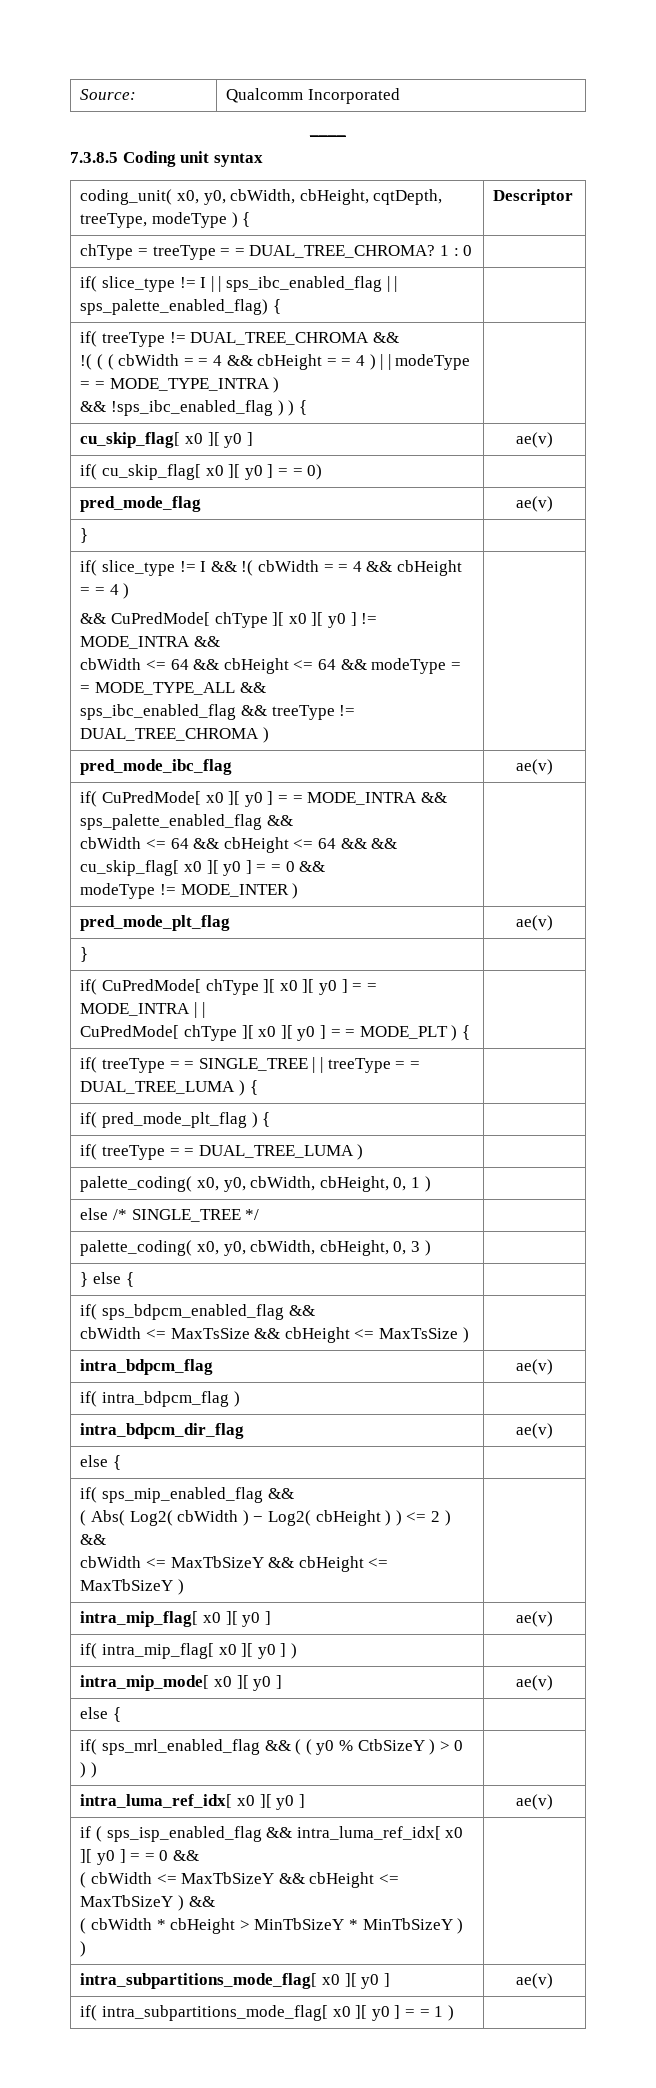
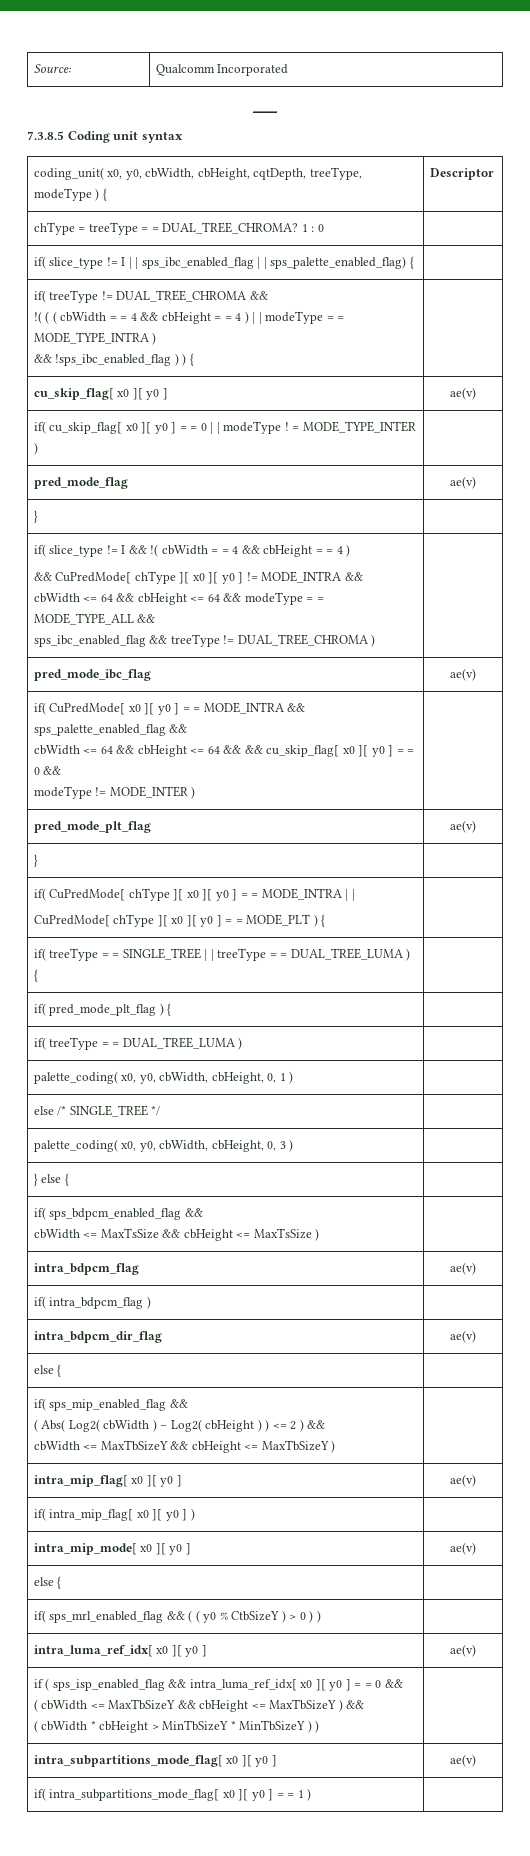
[307,464,323,480] 0) -> [200,421,416,434] [33,442,38,455] 0 | | modeType ! = MODE_TYPE_INTER )

